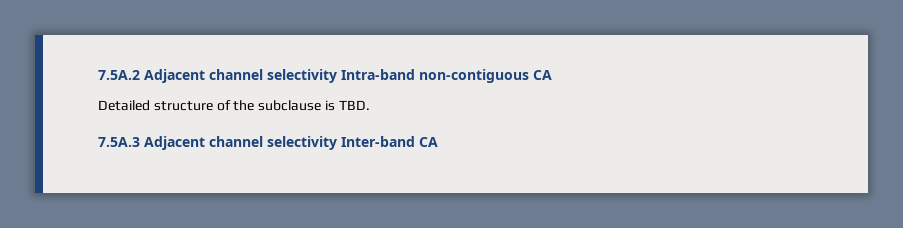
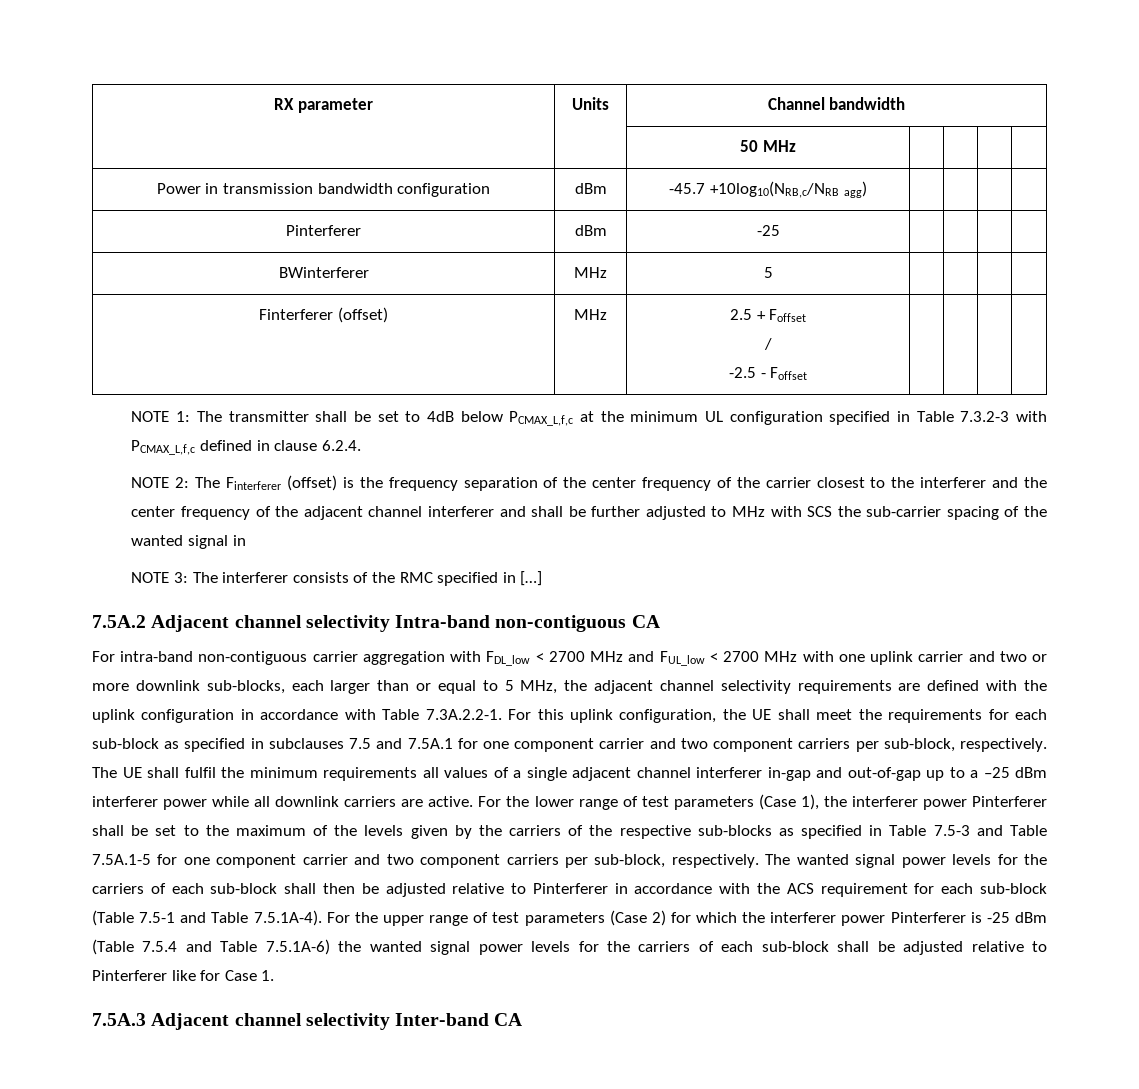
(98, 75) none -> [274,98,373,113] [572,97,609,110] [767,97,906,110] [740,140,796,152] [156,183,491,197] [574,183,607,194] [669,181,867,198] [286,225,361,236] [574,225,607,236] [756,225,780,236] [278,267,369,278] [574,267,607,278] [763,267,773,278] [259,307,388,323] [574,309,607,320] [729,309,807,322] [763,338,772,350] [728,367,808,380] [131,411,1047,426] [131,440,361,455] [131,475,1048,491] [131,506,1047,520] [131,535,246,549] [131,571,543,586] RX parameter | Units | Channel bandwidth // | | 50 MHz | | | | // Power in transmission bandwidth configuration | dBm | -45.7 +10log10(NRB,c/NRB agg) | | | | // Pinterferer | dBm | -25 | | | | // BWinterferer | MHz | 5 | | | | // Finterferer (offset) | MHz | 2.5 + Foffset // / // -2.5 - Foffset | | | | // NOTE 1: The transmitter shall be set to 4dB below PCMAX_L,f,c at the minimum UL configuration specified in Table 7.3.2-3 with PCMAX_L,f,c defined in clause 6.2.4. // NOTE 2: The Finterferer (offset) is the frequency separation of the center frequency of the carrier closest to the interferer and the center frequency of the adjacent channel interferer and shall be further adjusted to MHz with SCS the sub-carrier spacing of the wanted signal in // NOTE 3: The interferer consists of the RMC specified in […] //
[98,100,370,111] Detailed structure of the subclause is TBD. -> [92,651,1047,666] [92,680,1048,694] [92,709,1048,723] [92,738,1047,752] [92,767,1047,781] [92,794,1047,810] [92,825,1047,839] [92,854,1048,868] [92,883,1047,897] [92,910,1047,926] [92,939,1048,955] [92,970,275,981] For intra-band non-contiguous carrier aggregation with FDL_low < 2700 MHz and FUL_low < 2700 MHz with one uplink carrier and two or more downlink sub-blocks, each larger than or equal to 5 MHz, the adjacent channel selectivity requirements are defined with the uplink configuration in accordance with Table 7.3A.2.2-1. For this uplink configuration, the UE shall meet the requirements for each sub-block as specified in subclauses 7.5 and 7.5A.1 for one component carrier and two component carriers per sub-block, respectively. The UE shall fulfil the minimum requirements all values of a single adjacent channel interferer in-gap and out-of-gap up to a –25 dBm interferer power while all downlink carriers are active. For the lower range of test parameters (Case 1), the interferer power Pinterferer shall be set to the maximum of the levels given by the carriers of the respective sub-blocks as specified in Table 7.5-3 and Table 7.5A.1-5 for one component carrier and two component carriers per sub-block, respectively. The wanted signal power levels for the carriers of each sub-block shall then be adjusted relative to Pinterferer in accordance with the ACS requirement for each sub-block (Table 7.5-1 and Table 7.5.1A-4). For the upper range of test parameters (Case 2) for which the interferer power Pinterferer is -25 dBm (Table 7.5.4 and Table 7.5.1A-6) the wanted signal power levels for the carriers of each sub-block shall be adjusted relative to Pinterferer like for Case 1.

